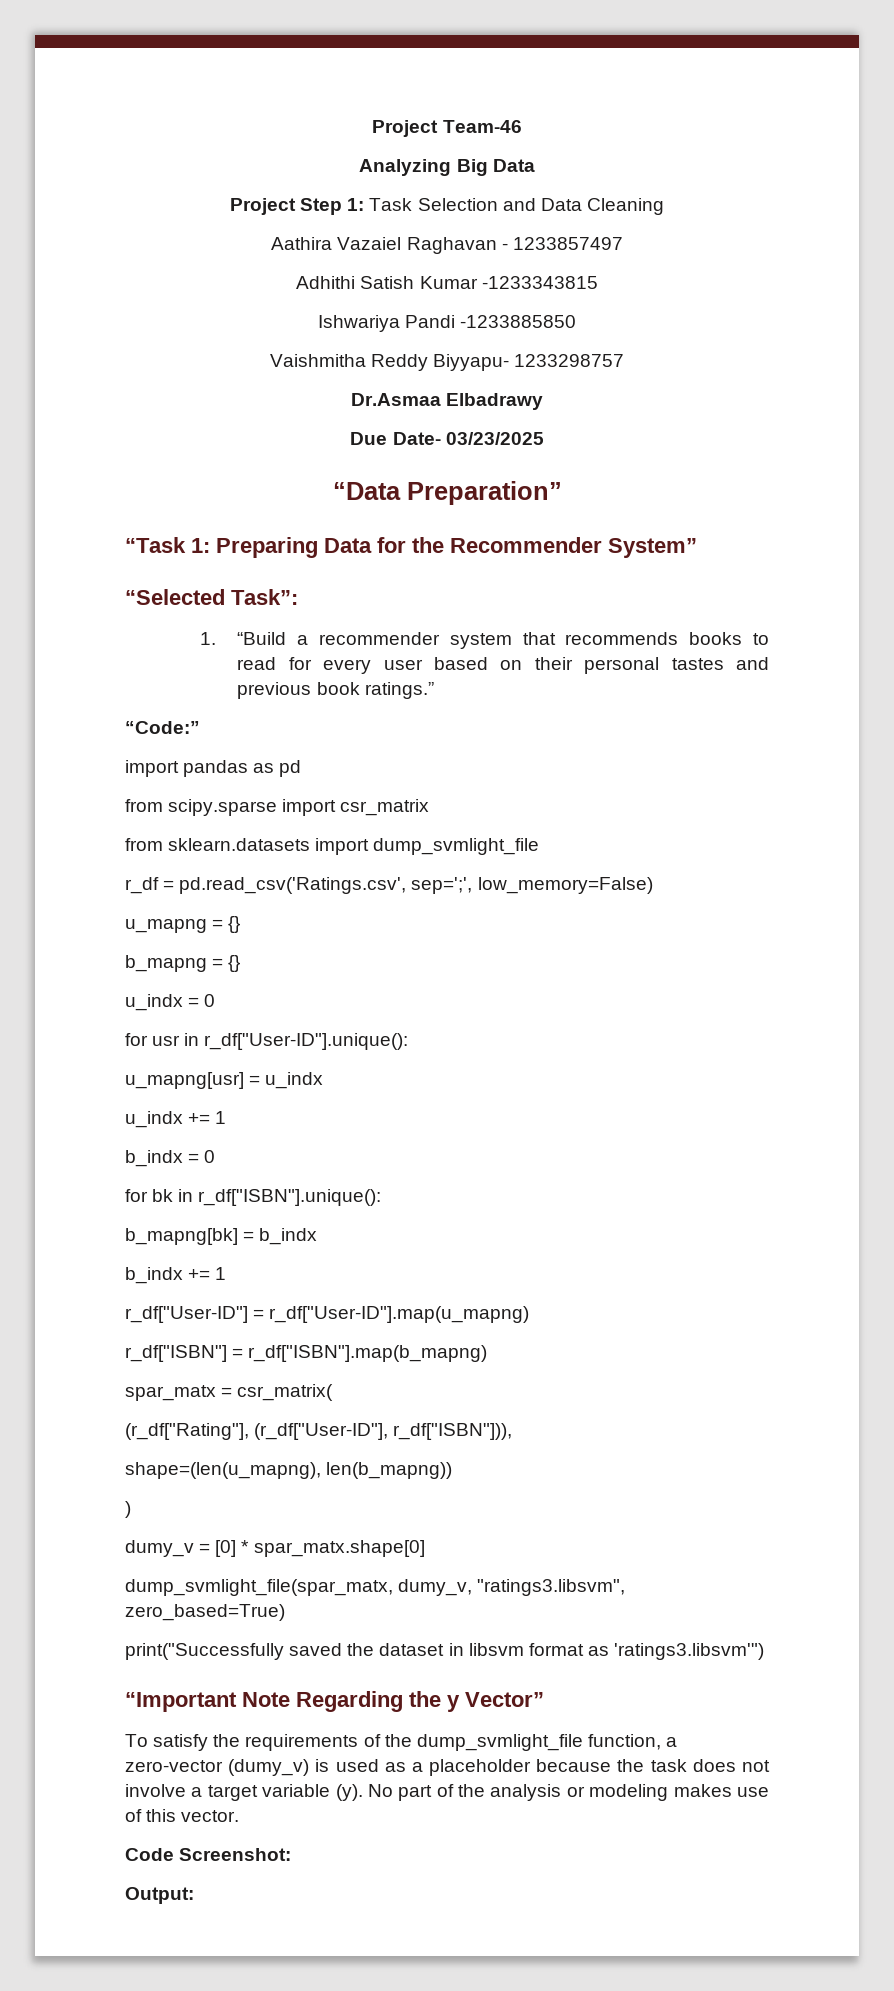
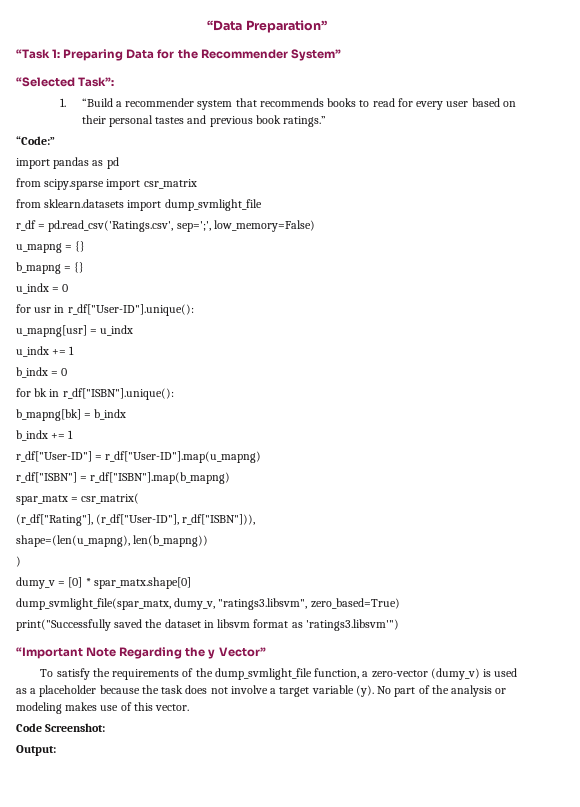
[372,120,522,137] [359,159,535,176] [230,198,664,215] [271,237,623,254] [296,276,598,289] [317,315,577,332] [269,354,625,371] [350,393,544,410] [350,432,544,445] Project Team-46 // Analyzing Big Data // Project Step 1: Task Selection and Data Cleaning // Aathira Vazaiel Raghavan - 1233857497 // Adhithi Satish Kumar -1233343815 // Ishwariya Pandi -1233885850 // Vaishmitha Reddy Biyyapu- 1233298757 // Dr.Asmaa Elbadrawy // Due Date- 03/23/2025 // -> (207, 25) none

